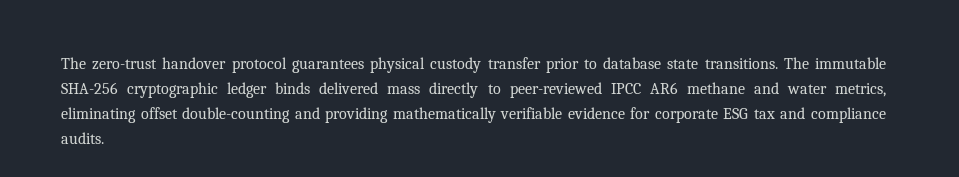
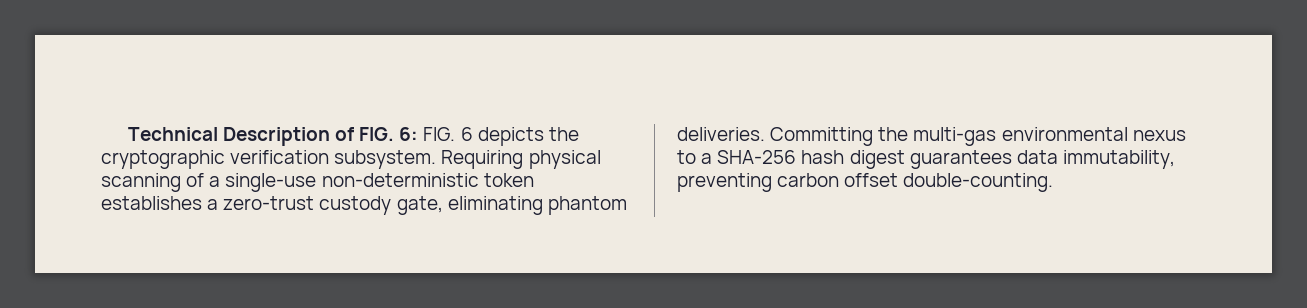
[61,57,886,73] [61,82,886,98] [61,107,887,123] [61,132,104,144] The zero-trust handover protocol guarantees physical custody transfer prior to database state transitions. The immutable SHA-256 cryptographic ledger binds delivered mass directly to peer-reviewed IPCC AR6 methane and water metrics, eliminating offset double-counting and providing mathematically verifiable evidence for corporate ESG tax and compliance audits. -> [127,127,579,146] [101,150,601,169] [101,173,534,192] [101,196,627,215] [677,127,1186,146] [677,150,1175,169] [677,173,1054,192] Technical Description of FIG. 6: FIG. 6 depicts the cryptographic verification subsystem. Requiring physical scanning of a single-use non-deterministic token establishes a zero-trust custody gate, eliminating phantom deliveries. Committing the multi-gas environmental nexus to a SHA-256 hash digest guarantees data immutability, preventing carbon offset double-counting.

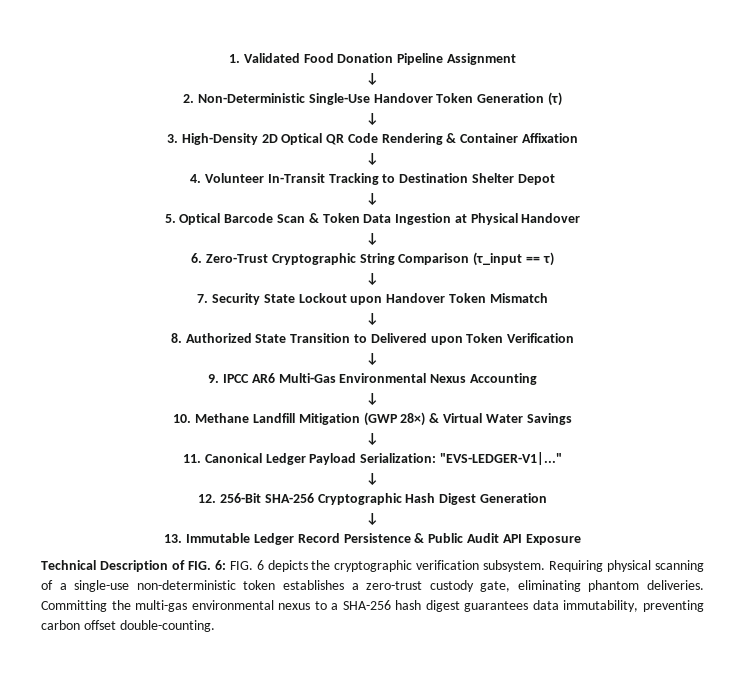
(127, 134) none -> [229,53,516,65] [366,73,379,86] [183,92,562,106] [366,113,379,126] [166,133,579,145] [366,153,379,166] [190,173,555,185] [366,193,379,206] [164,213,581,225] [366,233,379,246] [191,252,554,266] [366,273,379,286] [197,293,548,305] [366,313,379,326] [170,333,575,345] [366,353,379,366] [208,373,537,385] [366,393,379,406] [173,412,572,426] [366,433,379,446] [183,452,562,465] [366,473,379,486] [198,493,547,505] [366,513,379,526] [164,533,581,545] 1. Validated Food Donation Pipeline Assignment // ↓ // 2. Non-Deterministic Single-Use Handover Token Generation (τ) // ↓ // 3. High-Density 2D Optical QR Code Rendering & Container Affixation // ↓ // 4. Volunteer In-Transit Tracking to Destination Shelter Depot // ↓ // 5. Optical Barcode Scan & Token Data Ingestion at Physical Handover // ↓ // 6. Zero-Trust Cryptographic String Comparison (τ_input == τ) // ↓ // 7. Security State Lockout upon Handover Token Mismatch // ↓ // 8. Authorized State Transition to Delivered upon Token Verification // ↓ // 9. IPCC AR6 Multi-Gas Environmental Nexus Accounting // ↓ // 10. Methane Landfill Mitigation (GWP 28×) & Virtual Water Savings // ↓ // 11. Canonical Ledger Payload Serialization: "EVS-LEDGER-V1|..." // ↓ // 12. 256-Bit SHA-256 Cryptographic Hash Digest Generation // ↓ // 13. Immutable Ledger Record Persistence & Public Audit API Exposure //

